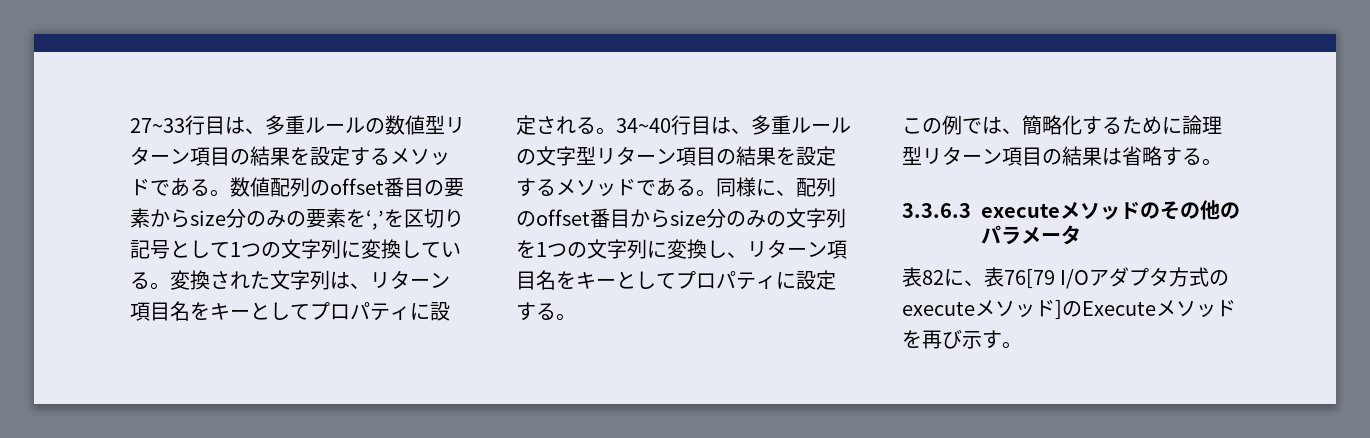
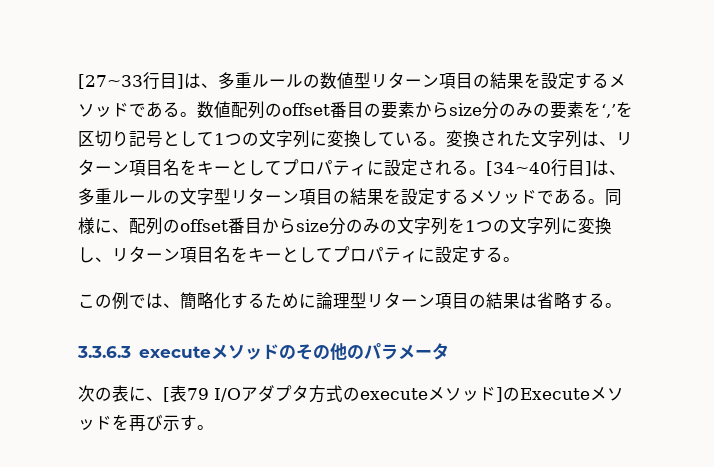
[130,115,225,135] 27~33行目 -> [78,72,184,90] [27~33行目]
[616,115,711,135] 34~40行目 -> [486,159,592,177] [34~40行目]
[902,267,1055,289] 表82に、表76[79 -> [78,385,209,402] 次の表に、[表79

